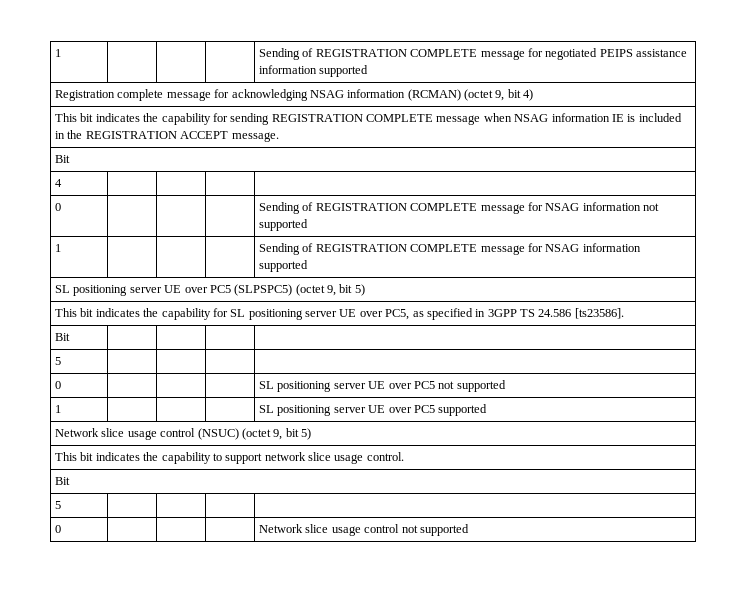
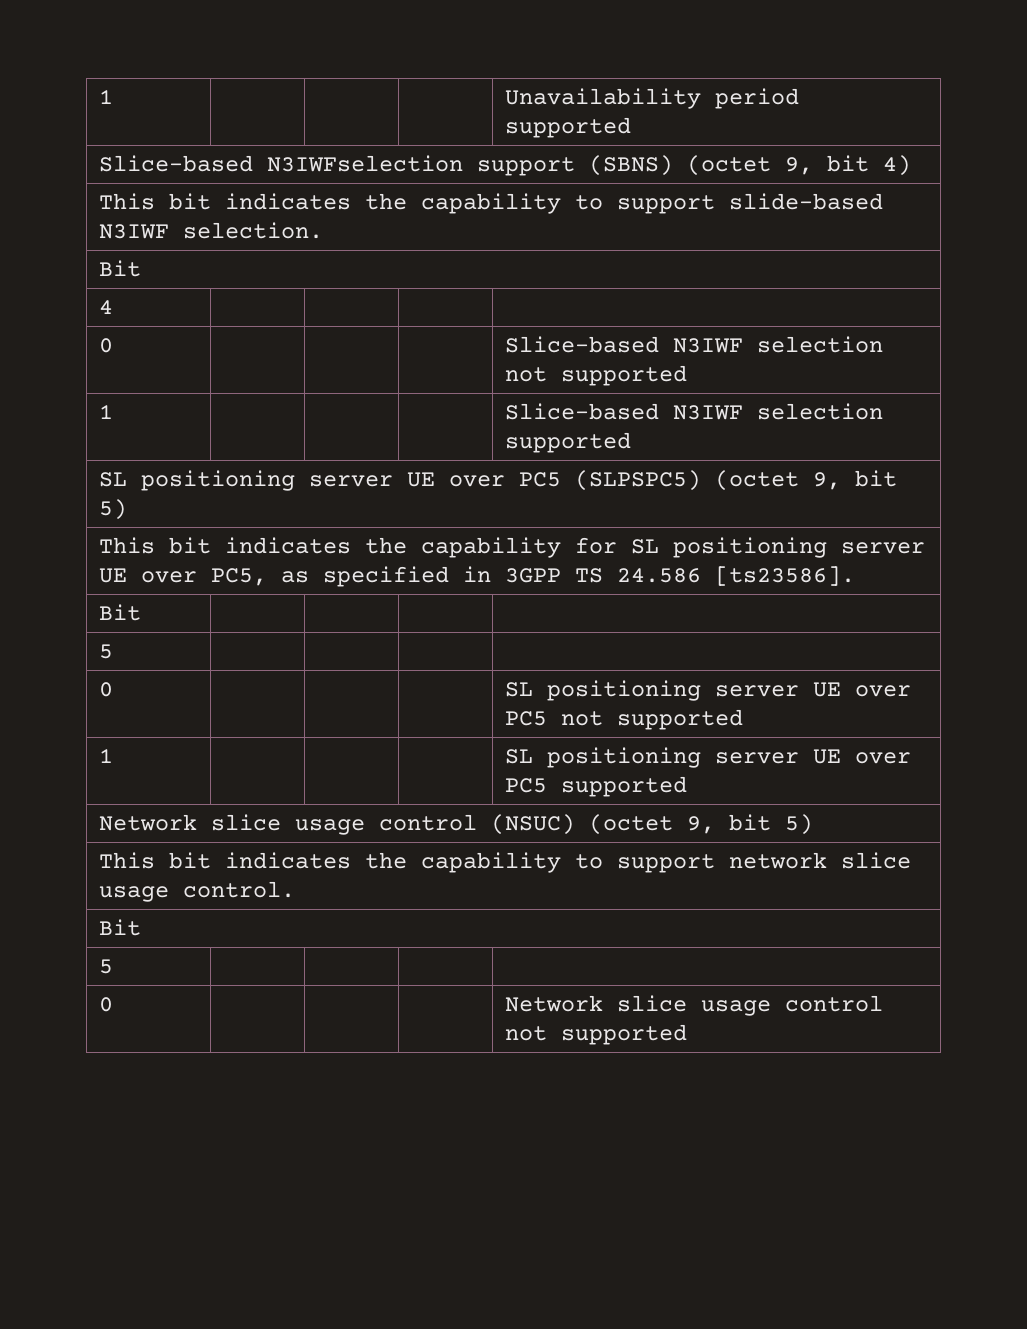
[55,49,62,57] [259,48,688,60] [259,65,369,77] [55,89,461,101] 1 | | | | Sending of REGISTRATION COMPLETE message for negotiated PEIPS assistance information supported // Registration complete message for acknowledging NSAG information (RCMAN) -> [98,89,113,104] [504,88,799,109] [504,117,631,138] [98,155,673,176] 1 | | | | Unavailability period supported // Slice-based N3IWFselection support (SBNS)
[212,113,682,125] [55,130,279,142] [55,155,71,163] [55,179,63,187] [55,203,62,211] [259,202,660,214] [259,219,309,231] [55,244,62,252] [259,243,641,255] for sending REGISTRATION COMPLETE message when NSAG information IE is included in the REGISTRATION ACCEPT message. // Bit // 4 | | | | // 0 | | | | Sending of REGISTRATION COMPLETE message for NSAG information not supported // 1 | | | | Sending of REGISTRATION COMPLETE message for NSAG information -> [574,193,883,214] [98,222,323,239] [98,260,141,277] [98,300,113,314] [98,338,113,353] [504,336,883,353] [504,365,687,386] [98,404,113,419] [504,403,883,420] to support slide-based N3IWF selection. // Bit // 4 | | | | // 0 | | | | Slice-based N3IWF selection not supported // 1 | | | | Slice-based N3IWF selection

